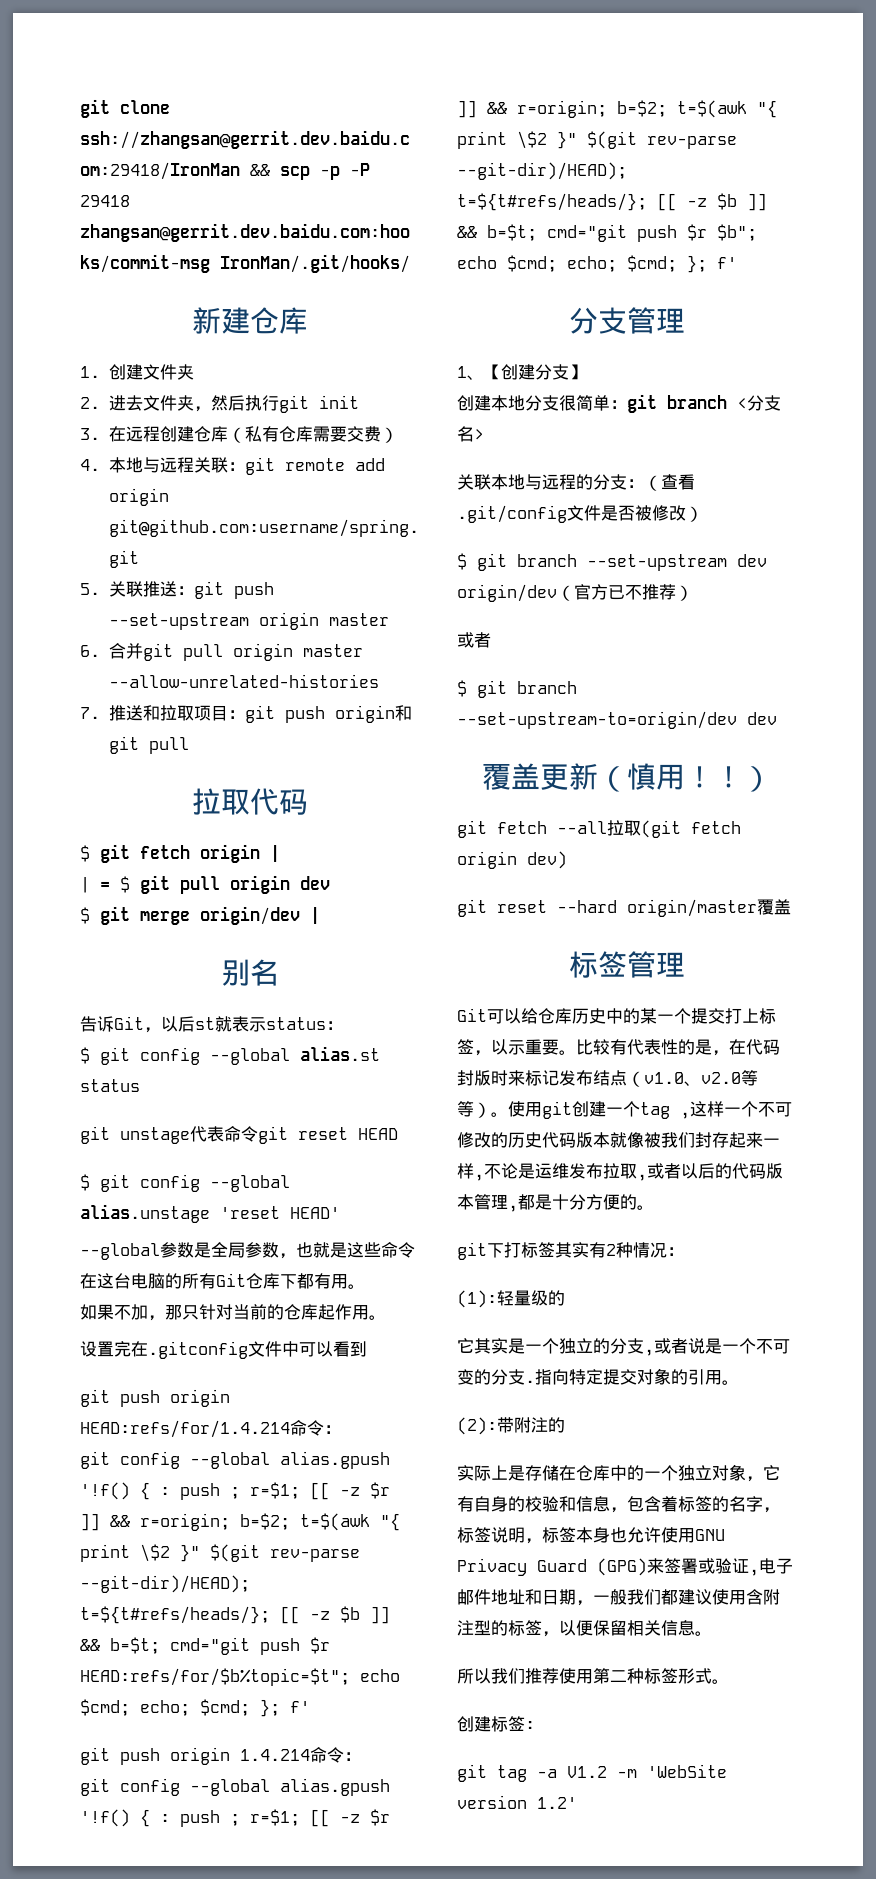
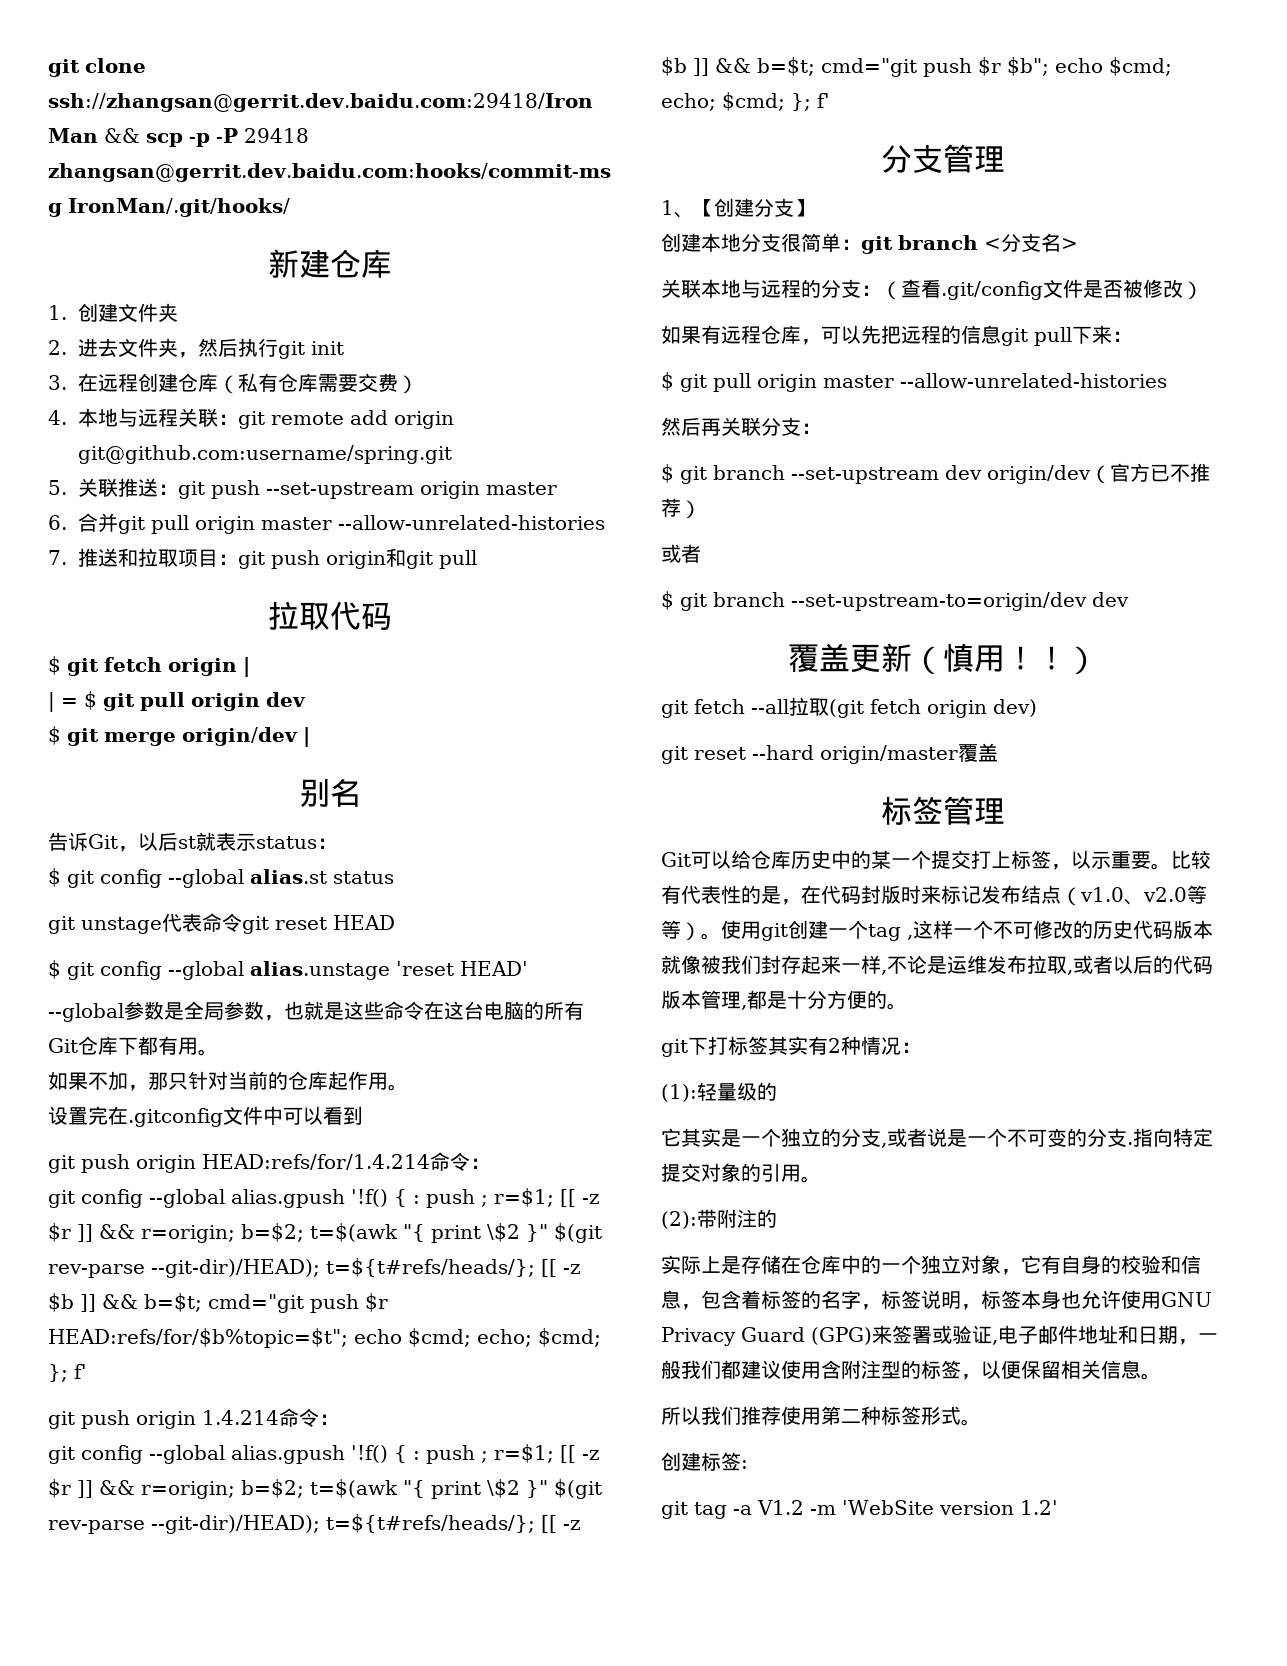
(703, 514) none -> [661,325,1132,346] [661,372,1167,392] [661,417,821,436] // 如果有远程仓库，可以先把远程的信息git pull下来： // $ git pull origin master --allow-unrelated-histories // 然后再关联分支：

